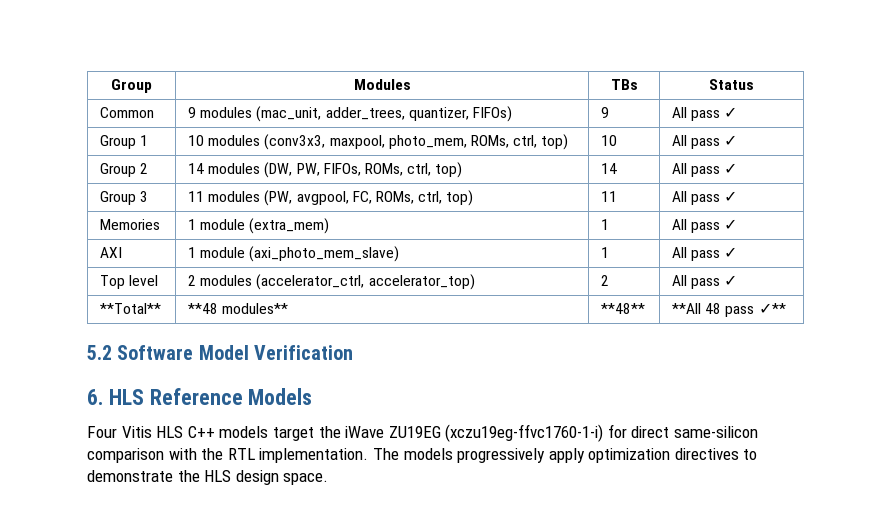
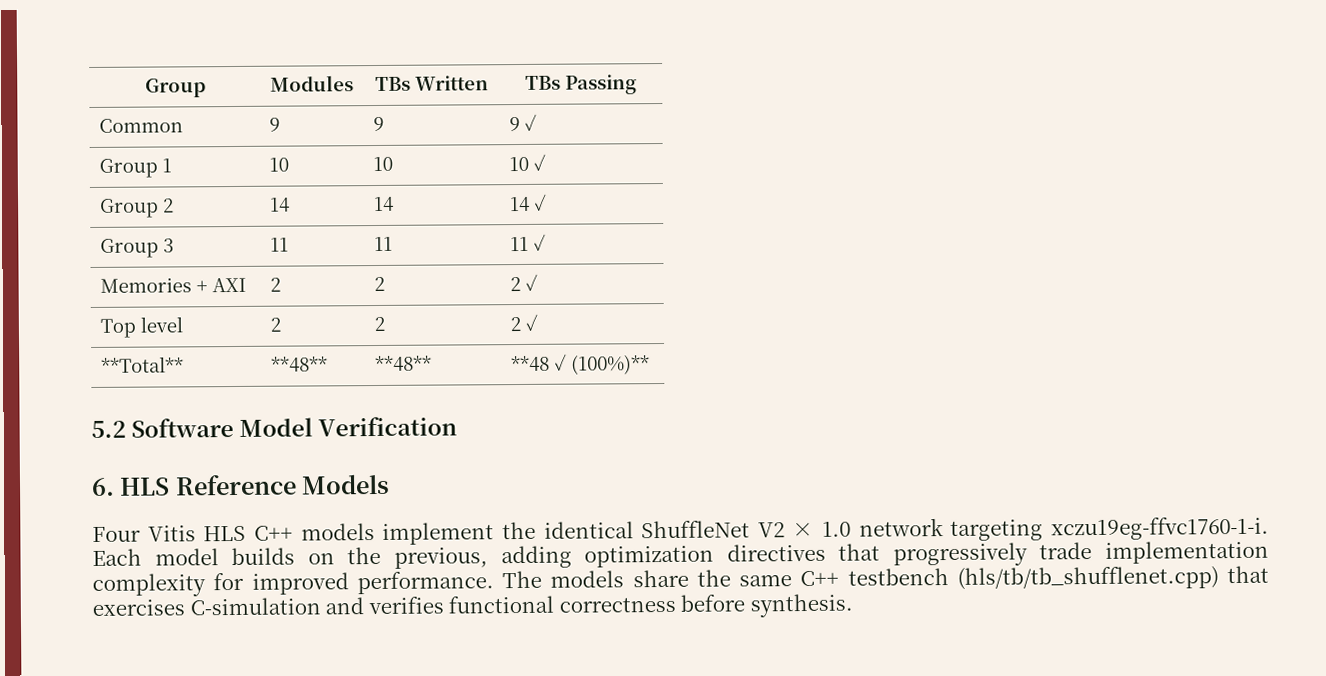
[709,79,754,90] | Status -> [415,75,489,91] [525,74,637,95] Written | TBs Passing
[200,106,513,122] [601,107,610,118] [672,107,721,121] modules (mac_unit, adder_trees, quantizer, FIFOs) | 9 | All pass -> [373,116,385,132] [509,116,521,132] | 9 | 9
[208,134,569,150] [601,135,618,146] [672,135,721,149] modules (conv3x3, maxpool, photo_mem, ROMs, ctrl, top) | 10 | All pass -> [373,156,394,172] [509,156,530,172] | 10 | 10
[208,162,463,178] [601,163,618,174] [672,163,721,177] modules (DW, PW, FIFOs, ROMs, ctrl, top) | 14 | All pass -> [374,196,395,212] [510,196,531,212] | 14 | 14
[208,190,474,206] [601,191,618,202] [672,191,721,205] modules (PW, avgpool, FC, ROMs, ctrl, top) | 11 | All pass -> [374,236,394,252] [510,236,530,252] | 11 | 11
[188,218,330,234] [601,219,610,230] [672,219,738,233] [100,247,123,258] [188,246,400,262] [601,247,610,258] [672,247,721,261] | 1 module (extra_mem) | 1 | All pass ✓ // AXI | 1 module (axi_photo_mem_slave) | 1 | All pass -> [196,277,248,293] [270,277,282,292] [374,276,386,292] [510,276,522,292] + AXI | 2 | 2 | 2
[200,274,475,290] [601,275,610,286] [672,275,721,289] modules (accelerator_ctrl, accelerator_top) | 2 | All pass -> [374,316,386,332] [510,316,522,332] | 2 | 2
[188,303,289,314] [601,303,646,314] [672,303,786,317] **48 modules** | **48** | **All 48 pass ✓** -> [271,356,329,372] [375,355,433,372] [511,353,651,375] **48** | **48** | **48 ✓ (100%)**
[272,424,759,442] [87,448,758,463] [87,470,329,485] target the iWave ZU19EG (xczu19eg-ffvc1760-1-i) for direct same-silicon comparison with the RTL implementation. The models progressively apply optimization directives to demonstrate the HLS design space. -> [382,516,1269,545] [92,540,1269,569] [92,565,1269,597] [92,593,853,618] implement the identical ShuffleNet V2 × 1.0 network targeting xczu19eg-ffvc1760-1-i. Each model builds on the previous, adding optimization directives that progressively trade implementation complexity for improved performance. The models share the same C++ testbench (hls/tb/tb_shufflenet.cpp) that exercises C-simulation and verifies functional correctness before synthesis.

